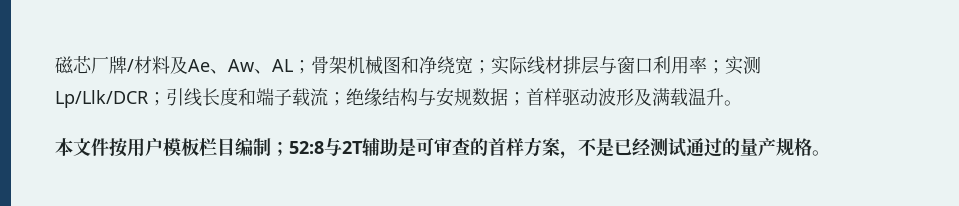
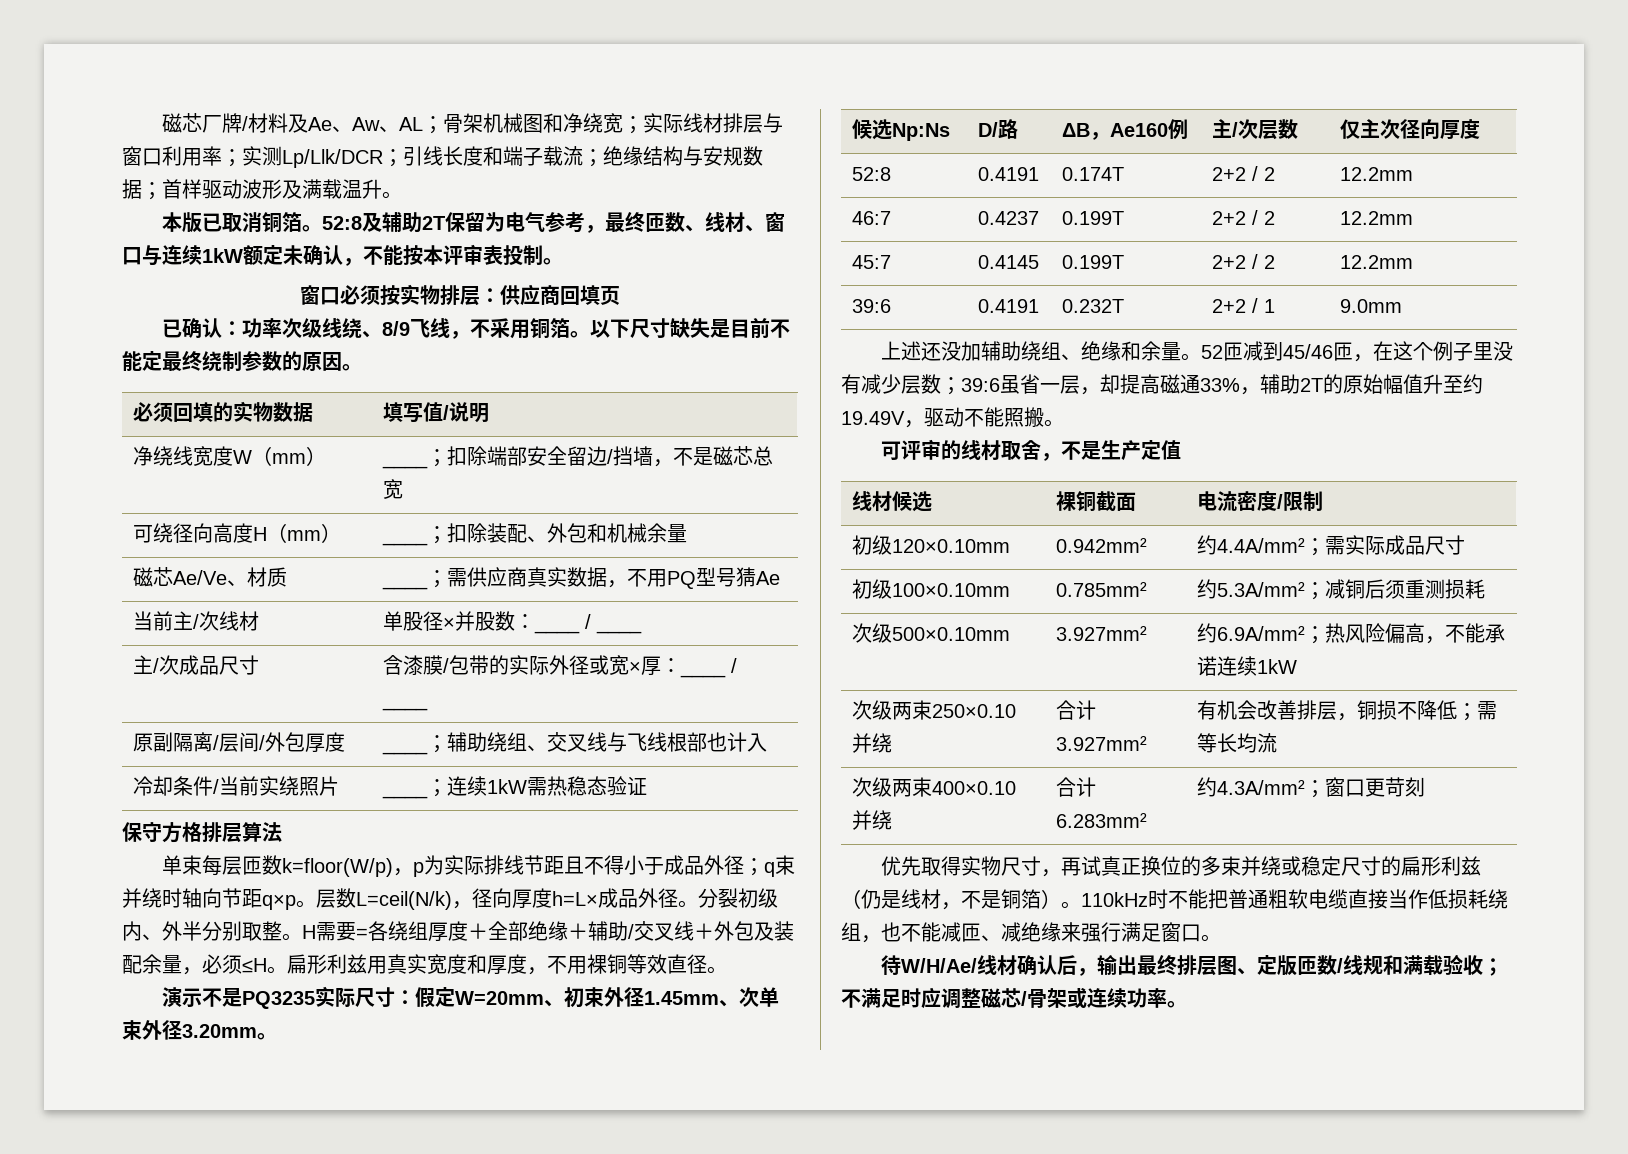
[73,137,812,159] 文件按用户模板栏目编制；52:8与2T辅助是可审查的首样方案，不是已经测试通过的量产规格 -> [182,211,786,233] [122,244,563,266] [300,284,620,306] [162,318,791,339] [122,351,362,372] [133,401,314,422] [383,402,490,423] [133,446,327,466] [382,446,774,469] [383,479,404,499] [133,523,342,543] [382,523,688,546] [133,567,288,587] [382,567,781,590] [133,611,260,631] [383,611,536,631] [534,629,581,634] [585,614,592,629] [596,629,643,634] [133,655,260,675] [383,655,682,675] [680,673,727,678] [731,658,738,673] [382,706,429,711] [133,732,346,752] [382,732,768,755] [133,776,340,796] [382,776,648,799] [122,822,282,843] [162,855,796,877] [122,888,778,910] [122,921,794,941] [122,954,727,975] [162,986,780,1009] [122,1020,277,1040] [852,119,951,141] [978,119,1019,139] [1062,119,1189,140] [1212,119,1299,140] [1340,119,1481,139] [852,167,892,181] [978,167,1040,181] [1062,167,1125,181] [1212,166,1276,181] [1340,167,1414,181] [852,211,892,225] [978,211,1040,225] [1062,211,1125,225] [1212,210,1276,225] [1340,211,1414,225] [852,255,892,269] [978,255,1040,269] [1062,255,1125,269] [1212,254,1276,269] [1340,255,1414,269] [852,299,892,313] [978,299,1040,313] [1062,299,1125,313] [1212,298,1276,313] [1340,299,1403,313] [881,341,1514,362] [841,374,1483,395] [841,407,1064,428] [881,439,1182,461] [852,491,933,512] [1056,491,1137,511] [1197,491,1324,512] [852,535,1011,555] [1056,538,1148,553] [1197,535,1466,556] [852,579,1011,599] [1056,582,1148,597] [1197,579,1486,600] [852,623,1011,643] [1056,626,1148,641] [1197,623,1506,644] [1197,656,1298,676] [852,700,1017,720] [852,733,893,753] [1056,700,1097,720] [1056,736,1148,751] [1197,700,1498,721] [1197,733,1278,753] [852,777,1017,797] [852,810,893,830] [1056,777,1097,797] [1056,813,1148,828] [1197,777,1426,798] [881,856,1482,877] [841,889,1508,910] [841,922,1221,943] [881,954,1504,976] [841,987,1167,1009] 版已取消铜箔。52:8及辅助2T保留为电气参考，最终匝数、线材、窗口与连续1kW额定未确认，不能按本评审表投制。 // 窗口必须按实物排层：供应商回填页 // 已确认：功率次级线绕、8/9飞线，不采用铜箔。以下尺寸缺失是目前不能定最终绕制参数的原因。 // 必须回填的实物数据 | 填写值/说明 // 净绕线宽度W（mm） | ____；扣除端部安全留边/挡墙，不是磁芯总宽 // 可绕径向高度H（mm） | ____；扣除装配、外包和机械余量 // 磁芯Ae/Ve、材质 | ____；需供应商真实数据，不用PQ型号猜Ae // 当前主/次线材 | 单股径×并股数：____ / ____ // 主/次成品尺寸 | 含漆膜/包带的实际外径或宽×厚：____ / ____ // 原副隔离/层间/外包厚度 | ____；辅助绕组、交叉线与飞线根部也计入 // 冷却条件/当前实绕照片 | ____；连续1kW需热稳态验证 // 保守方格排层算法 // 单束每层匝数k=floor(W/p)，p为实际排线节距且不得小于成品外径；q束并绕时轴向节距q×p。层数L=ceil(N/k)，径向厚度h=L×成品外径。分裂初级内、外半分别取整。H需要=各绕组厚度＋全部绝缘＋辅助/交叉线＋外包及装配余量，必须≤H。扁形利兹用真实宽度和厚度，不用裸铜等效直径。 // 演示不是PQ3235实际尺寸：假定W=20mm、初束外径1.45mm、次单束外径3.20mm。 // 候选Np:Ns | D/路 | ΔB，Ae160例 | 主/次层数 | 仅主次径向厚度 // 52:8 | 0.4191 | 0.174T | 2+2 / 2 | 12.2mm // 46:7 | 0.4237 | 0.199T | 2+2 / 2 | 12.2mm // 45:7 | 0.4145 | 0.199T | 2+2 / 2 | 12.2mm // 39:6 | 0.4191 | 0.232T | 2+2 / 1 | 9.0mm // 上述还没加辅助绕组、绝缘和余量。52匝减到45/46匝，在这个例子里没有减少层数；39:6虽省一层，却提高磁通33%，辅助2T的原始幅值升至约19.49V，驱动不能照搬。 // 可评审的线材取舍，不是生产定值 // 线材候选 | 裸铜截面 | 电流密度/限制 // 初级120×0.10mm | 0.942mm² | 约4.4A/mm²；需实际成品尺寸 // 初级100×0.10mm | 0.785mm² | 约5.3A/mm²；减铜后须重测损耗 // 次级500×0.10mm | 3.927mm² | 约6.9A/mm²；热风险偏高，不能承诺连续1kW // 次级两束250×0.10并绕 | 合计3.927mm² | 有机会改善排层，铜损不降低；需等长均流 // 次级两束400×0.10并绕 | 合计6.283mm² | 约4.3A/mm²；窗口更苛刻 // 优先取得实物尺寸，再试真正换位的多束并绕或稳定尺寸的扁形利兹（仍是线材，不是铜箔）。110kHz时不能把普通粗软电缆直接当作低损耗绕组，也不能减匝、减绝缘来强行满足窗口。 // 待W/H/Ae/线材确认后，输出最终排层图、定版匝数/线规和满载验收；不满足时应调整磁芯/骨架或连续功率

